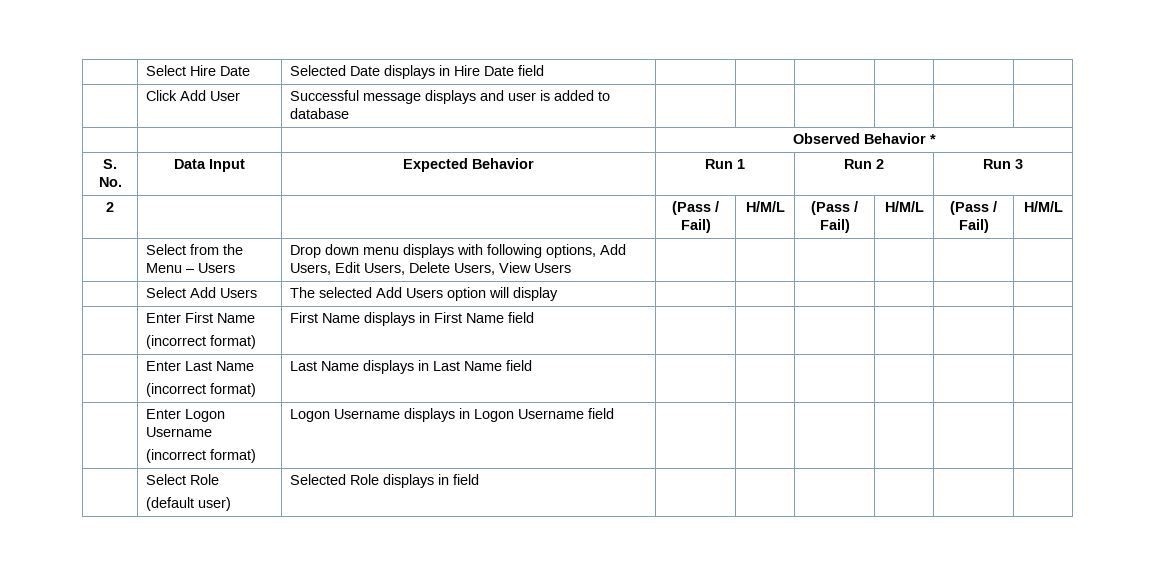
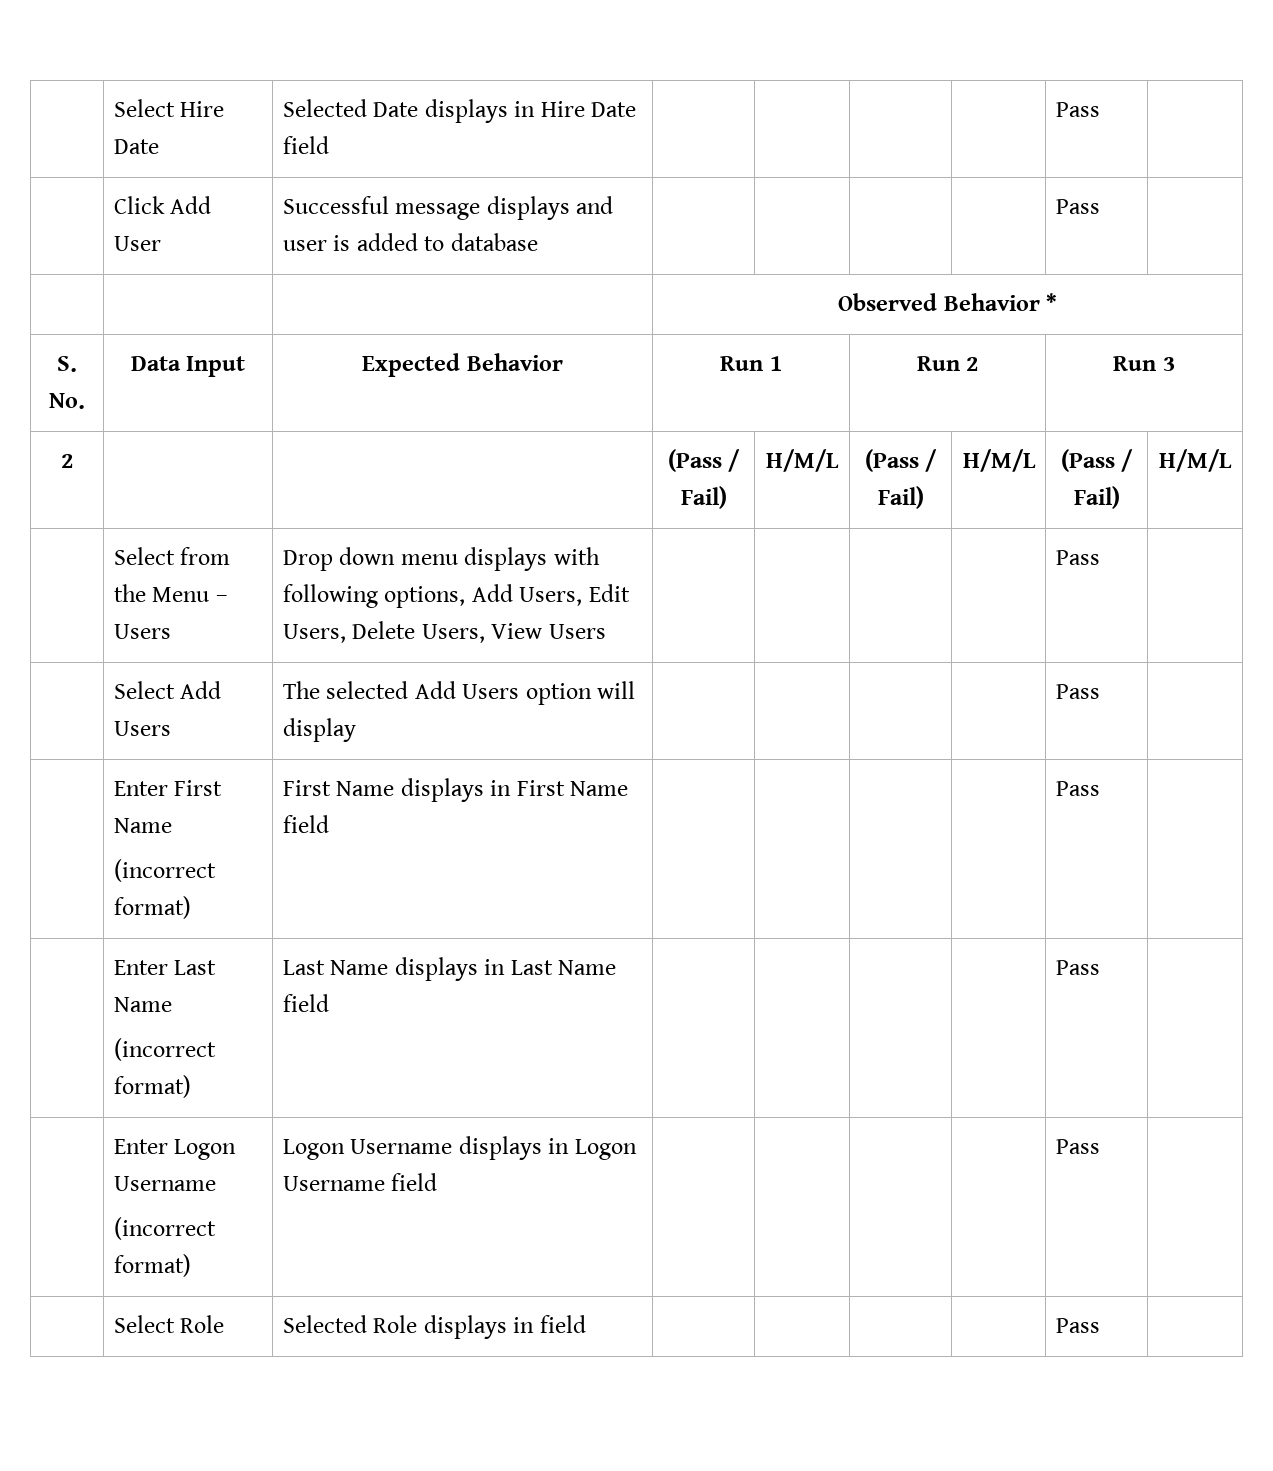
(545, 70) none -> [1055,102,1100,117] Pass
(350, 113) none -> [1055,199,1100,214] Pass
(572, 268) none -> [1055,550,1100,565] Pass
(559, 294) none -> [1055,684,1100,699] Pass
(535, 317) none -> [1055,781,1100,796] Pass
(533, 365) none -> [1055,960,1100,975] Pass
(615, 413) none -> [1055,1139,1100,1154] Pass
[146,497,232,511] // (default user) -> (225, 1324) none
(480, 479) none -> [1055,1318,1100,1333] Pass

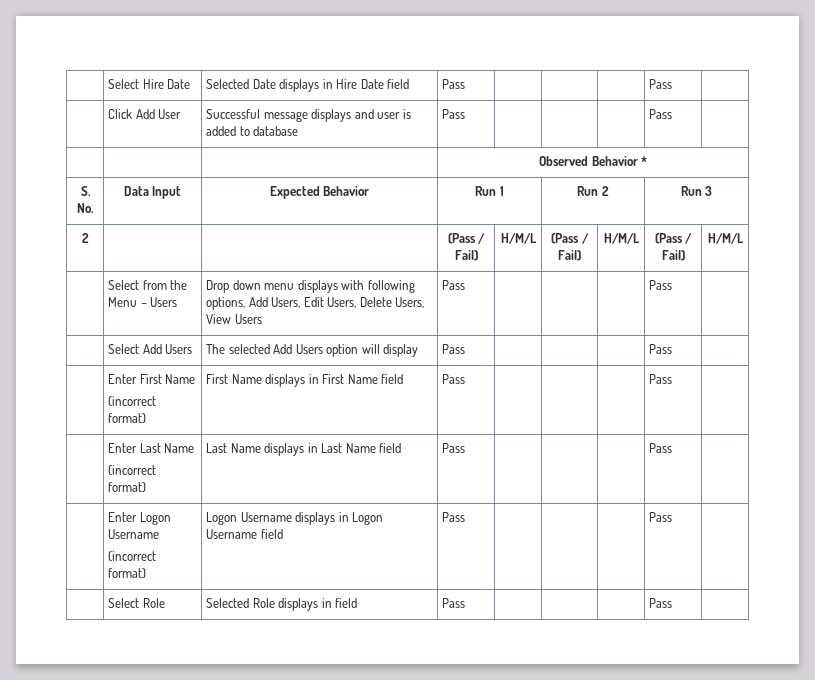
(329, 145) none -> [442,79,466,89] Pass
(538, 242) none -> [442,109,466,119] Pass
(606, 631) none -> [442,280,466,290] Pass
(356, 730) none -> [442,344,466,354] Pass
(329, 824) none -> [442,374,466,384] Pass
(329, 1003) none -> [442,443,466,453] Pass
(438, 1182) none -> [442,512,466,522] Pass
(586, 1324) none -> [442,598,466,608] Pass

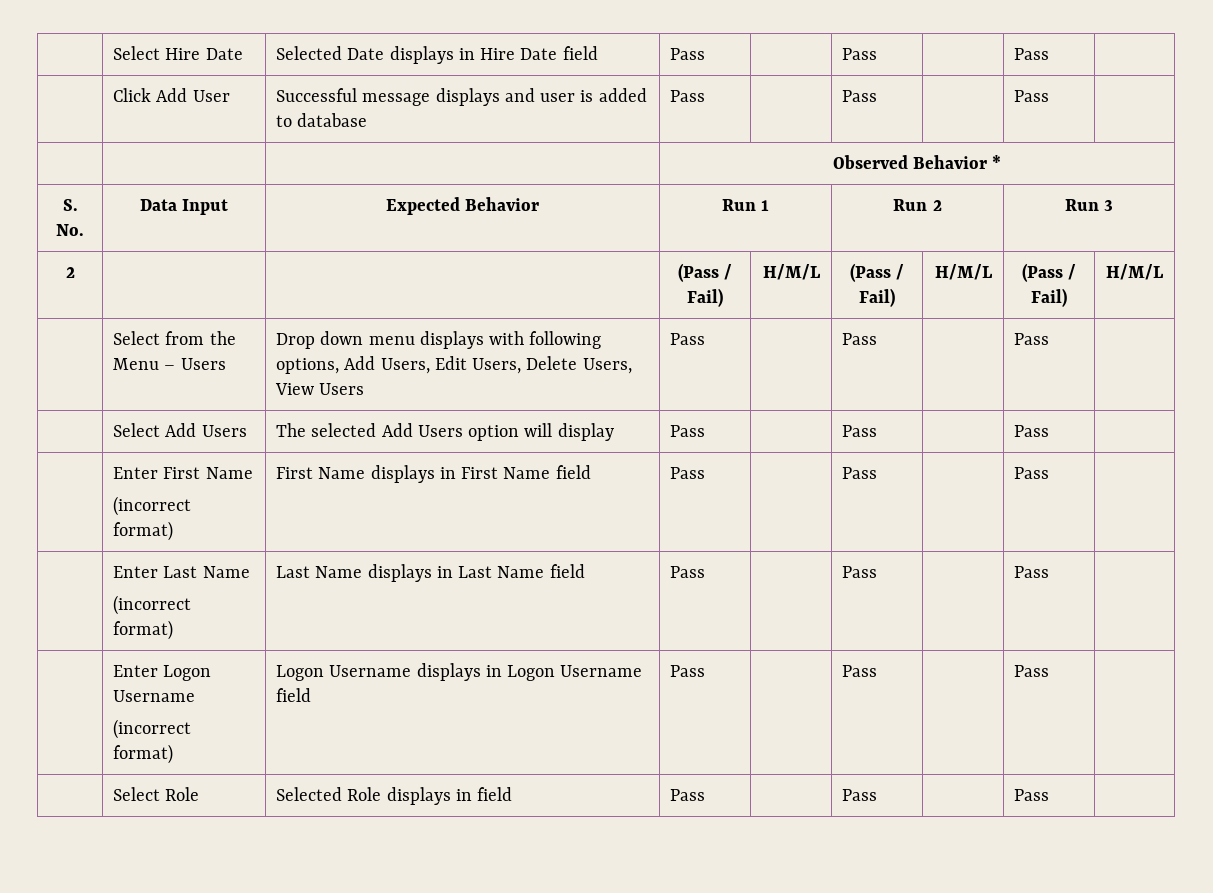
(466, 84) none -> [842,48,878,60] Pass
(466, 114) none -> [842,90,878,102] Pass
(466, 285) none -> [842,333,878,345] Pass
(466, 349) none -> [842,425,878,437] Pass
(466, 379) none -> [842,467,878,479] Pass
(466, 448) none -> [842,566,878,578] Pass
(466, 517) none -> [842,665,878,677] Pass
(466, 603) none -> [842,789,878,801] Pass

